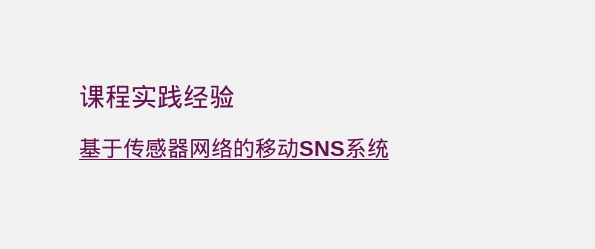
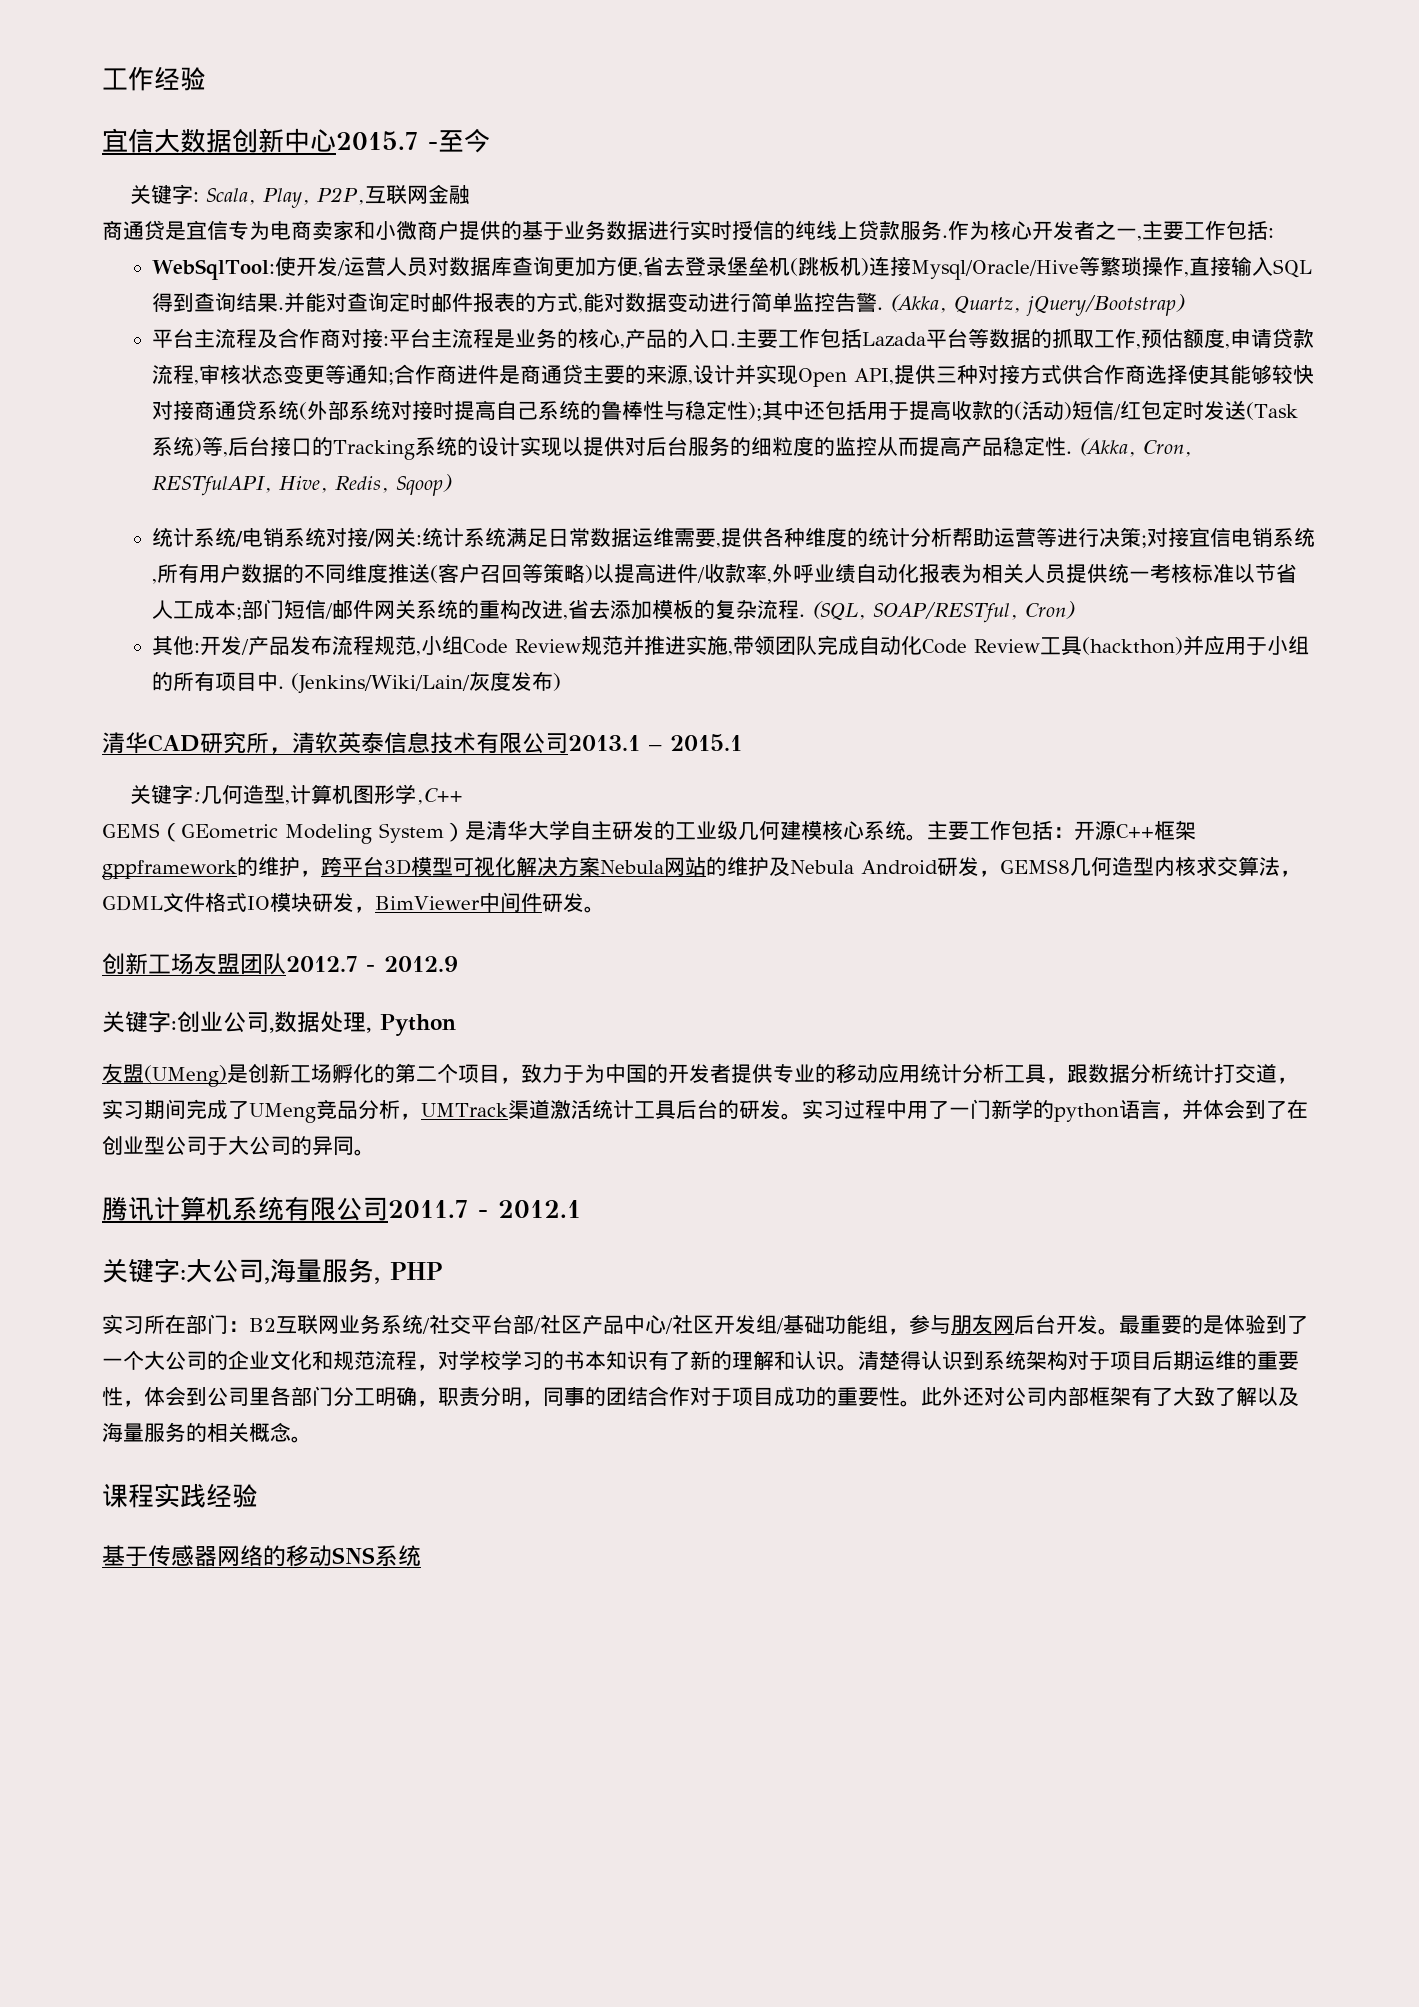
(79, 96) none -> [102,66,206,91] [102,128,490,153] [129,184,470,208] [102,220,1274,241] [152,256,1313,280] [152,292,1186,316] [152,328,1315,349] [152,364,1315,387] [152,400,1299,421] [152,436,1193,460] [152,474,453,496] [152,527,1316,548] [152,563,1298,584] [152,599,1076,623] [152,635,1310,656] [152,671,562,694] [102,732,742,754] [129,784,463,805] [102,820,1196,844] [102,856,1301,880] [102,892,605,913] [102,953,458,975] [102,1011,456,1036] [102,1063,1298,1087] [102,1099,1308,1123] [102,1135,375,1156] [102,1196,581,1221] [102,1258,442,1284] [102,1314,1308,1335] [102,1350,1299,1371] [102,1386,1299,1407] [102,1422,312,1443] 工作经验 // 宜信大数据创新中心2015.7 -至今 // 关键字: Scala, Play, P2P,互联网金融 // 商通贷是宜信专为电商卖家和小微商户提供的基于业务数据进行实时授信的纯线上贷款服务.作为核心开发者之一,主要工作包括: // WebSqlTool:使开发/运营人员对数据库查询更加方便,省去登录堡垒机(跳板机)连接Mysql/Oracle/Hive等繁琐操作,直接输入SQL得到查询结果.并能对查询定时邮件报表的方式,能对数据变动进行简单监控告警. (Akka, Quartz, jQuery/Bootstrap) // 平台主流程及合作商对接:平台主流程是业务的核心,产品的入口.主要工作包括Lazada平台等数据的抓取工作,预估额度,申请贷款流程,审核状态变更等通知;合作商进件是商通贷主要的来源,设计并实现Open API,提供三种对接方式供合作商选择使其能够较快对接商通贷系统(外部系统对接时提高自己系统的鲁棒性与稳定性);其中还包括用于提高收款的(活动)短信/红包定时发送(Task系统)等,后台接口的Tracking系统的设计实现以提供对后台服务的细粒度的监控从而提高产品稳定性. (Akka, Cron, RESTfulAPI, Hive, Redis, Sqoop) // 统计系统/电销系统对接/网关:统计系统满足日常数据运维需要,提供各种维度的统计分析帮助运营等进行决策;对接宜信电销系统,所有用户数据的不同维度推送(客户召回等策略)以提高进件/收款率,外呼业绩自动化报表为相关人员提供统一考核标准以节省人工成本;部门短信/邮件网关系统的重构改进,省去添加模板的复杂流程. (SQL, SOAP/RESTful, Cron) // 其他:开发/产品发布流程规范,小组Code Review规范并推进实施,带领团队完成自动化Code Review工具(hackthon)并应用于小组的所有项目中. (Jenkins/Wiki/Lain/灰度发布) // 清华CAD研究所，清软英泰信息技术有限公司2013.1 – 2015.1 // 关键字:几何造型,计算机图形学,C++ // GEMS（GEometric Modeling System）是清华大学自主研发的工业级几何建模核心系统。主要工作包括：开源C++框架gppframework的维护，跨平台3D模型可视化解决方案Nebula网站的维护及Nebula Android研发，GEMS8几何造型内核求交算法，GDML文件格式IO模块研发，BimViewer中间件研发。 // 创新工场友盟团队2012.7 - 2012.9 // 关键字:创业公司,数据处理, Python // 友盟(UMeng)是创新工场孵化的第二个项目，致力于为中国的开发者提供专业的移动应用统计分析工具，跟数据分析统计打交道，实习期间完成了UMeng竞品分析，UMTrack渠道激活统计工具后台的研发。实习过程中用了一门新学的python语言，并体会到了在创业型公司于大公司的异同。 // 腾讯计算机系统有限公司2011.7 - 2012.1 // 关键字:大公司,海量服务, PHP // 实习所在部门：B2互联网业务系统/社交平台部/社区产品中心/社区开发组/基础功能组，参与朋友网后台开发。最重要的是体验到了一个大公司的企业文化和规范流程，对学校学习的书本知识有了新的理解和认识。清楚得认识到系统架构对于项目后期运维的重要性，体会到公司里各部门分工明确，职责分明，同事的团结合作对于项目成功的重要性。此外还对公司内部框架有了大致了解以及海量服务的相关概念。 //

